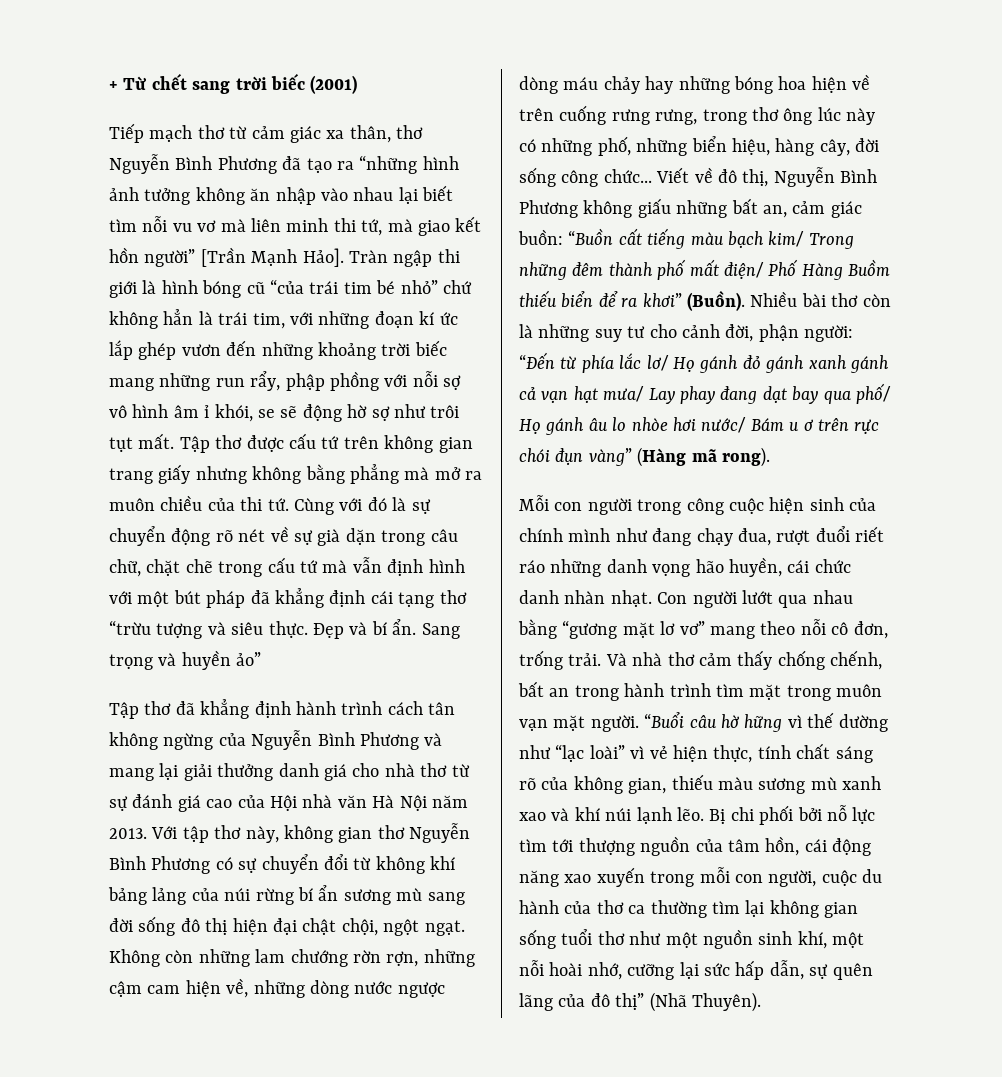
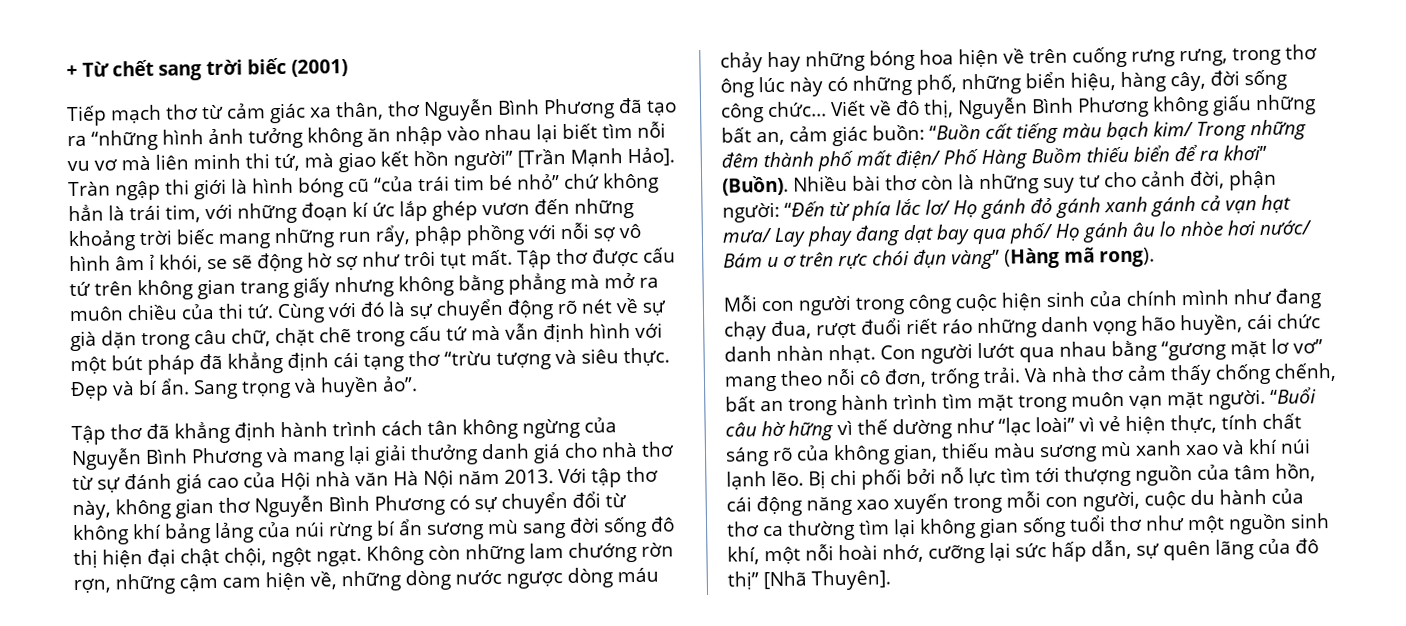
[236,652,262,666] ảo” -> [382,376,418,392] ảo”.
[649,992,761,1012] (Nhã Thuyên). -> [763,569,891,591] [Nhã Thuyên].

